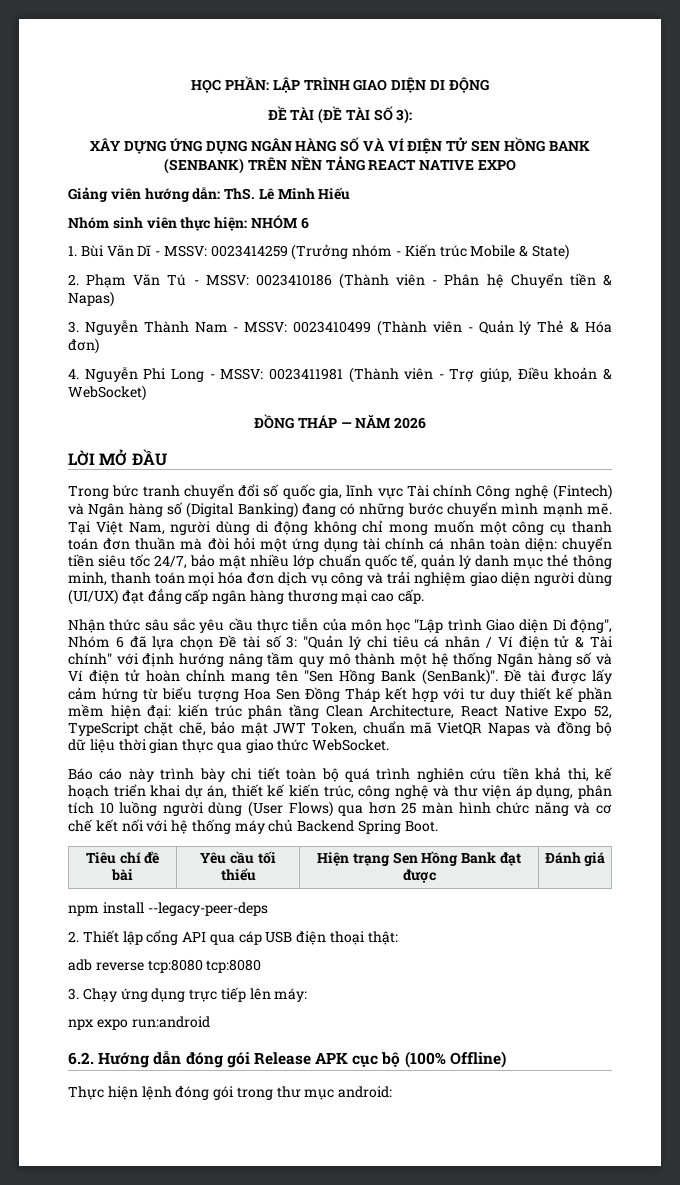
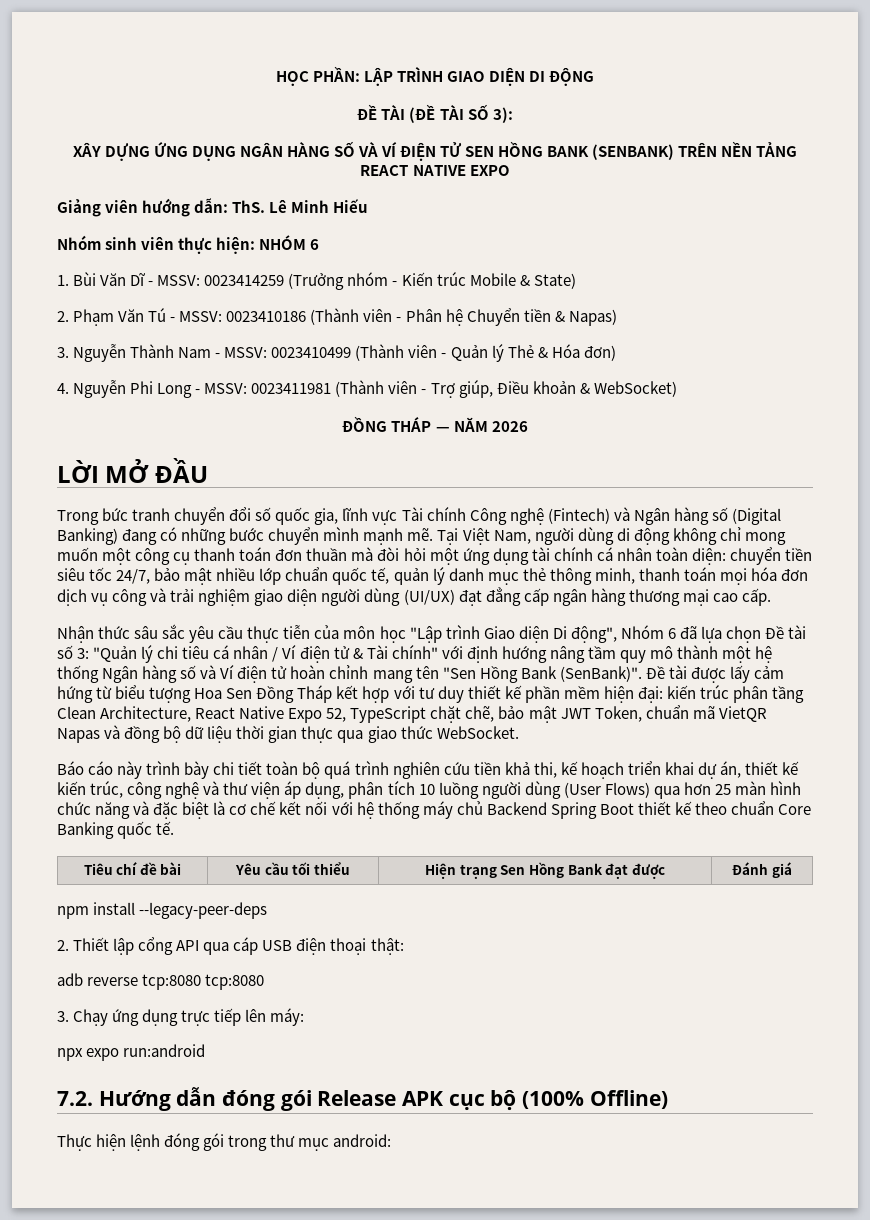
(591, 808) none -> [153,801,226,819] đặc biệt là
[404,821,438,832] Boot. -> [599,801,812,815] [57,821,175,839] Boot thiết kế theo chuẩn Core Banking quốc tế.
[68,1052,94,1065] 6.2. -> [57,1091,93,1106] 7.2.

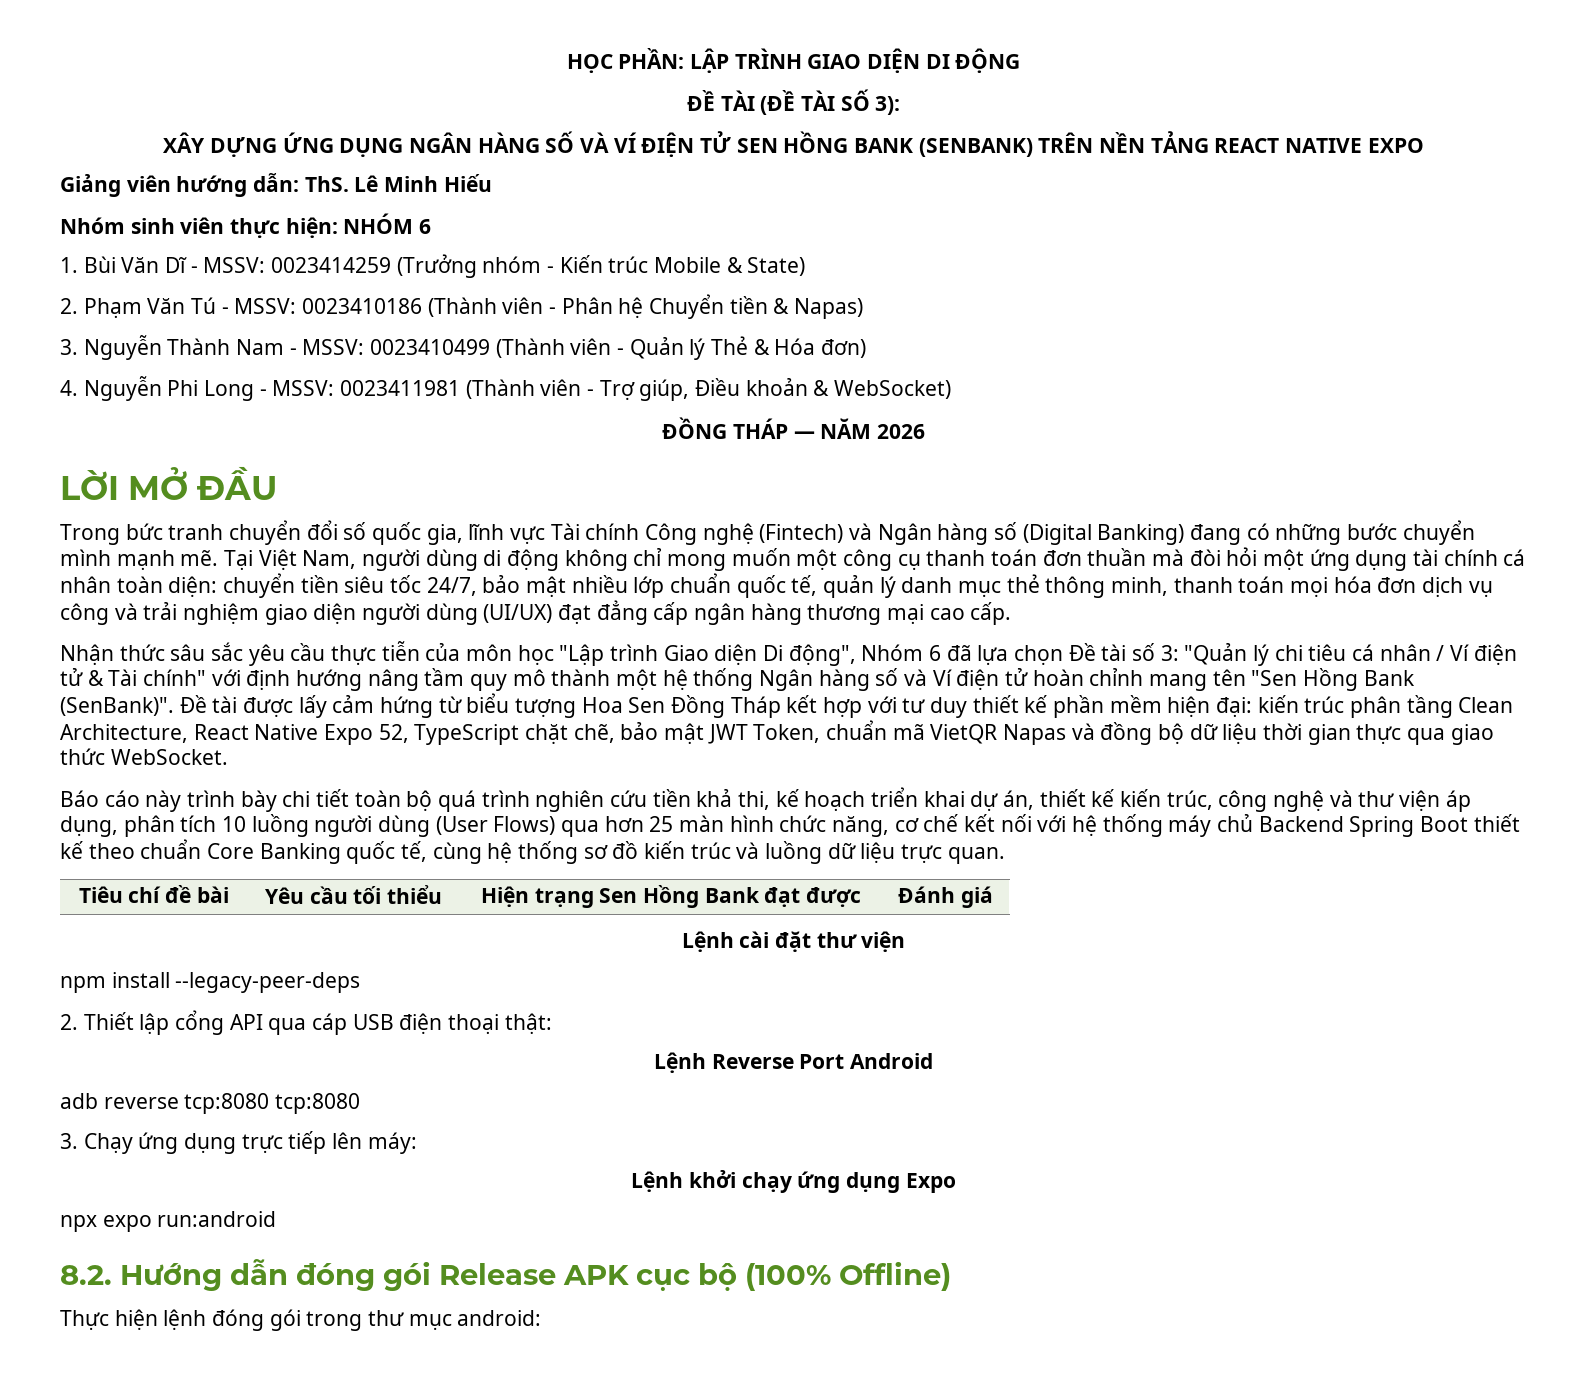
[95,801,226,819] năng và đặc biệt là -> [832,816,890,837] năng,
[156,821,175,835] tế. -> [401,841,1005,864] tế, cùng hệ thống sơ đồ kiến trúc và luồng dữ liệu trực quan.
(792, 870) none -> [681,931,906,952] // Lệnh cài đặt thư viện
(404, 946) none -> [653,1052,934,1073] // Lệnh Reverse Port Android
(305, 1017) none -> [631,1170,956,1193] // Lệnh khởi chạy ứng dụng Expo
[57,1091,93,1106] 7.2. -> [60,1265,112,1285] 8.2.

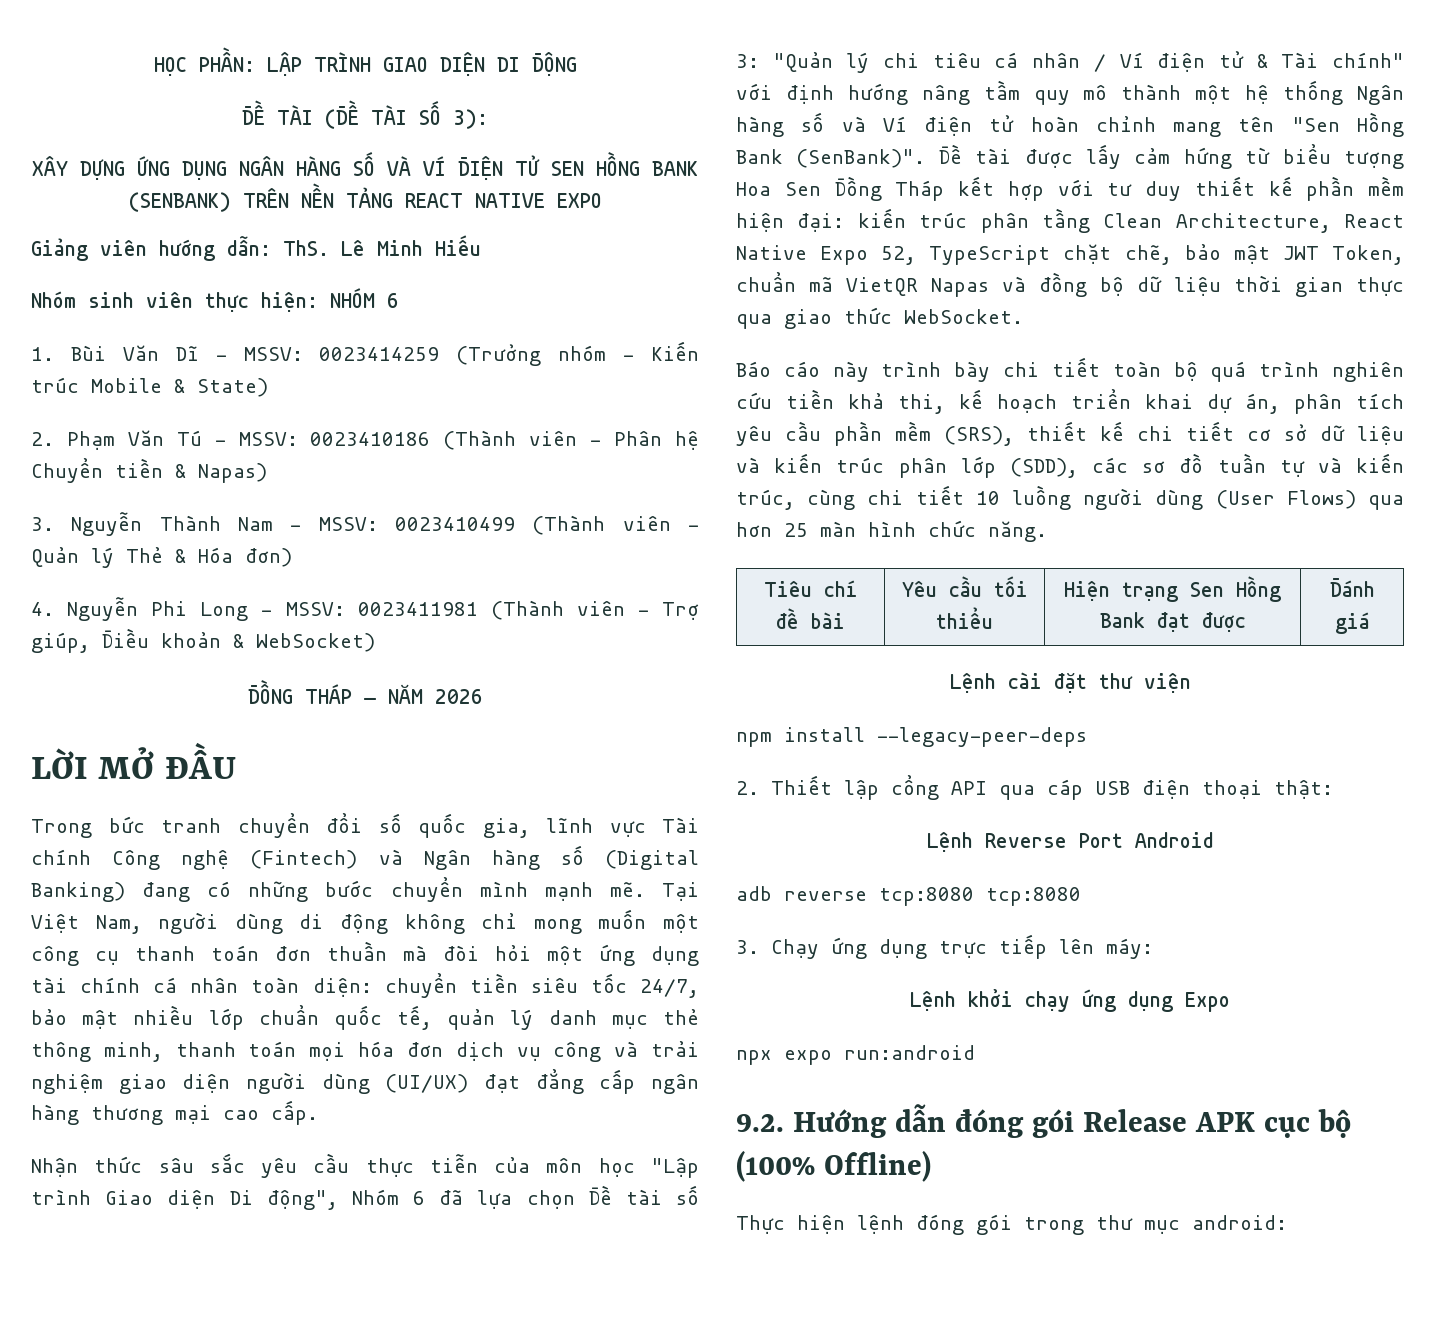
[1039,789,1471,812] [60,815,217,837] thiết kế kiến trúc, công nghệ và thư viện áp dụng, phân tích -> [1294,393,1404,414] [736,421,1404,446] [736,453,1404,478] [736,485,964,510] phân tích yêu cầu phần mềm (SRS), thiết kế chi tiết cơ sở dữ liệu và kiến trúc phân lớp (SDD), các sơ đồ tuần tự và kiến trúc, cùng chi tiết
[832,814,1520,837] [60,839,1005,864] năng, cơ chế kết nối với hệ thống máy chủ Backend Spring Boot thiết kế theo chuẩn Core Banking quốc tế, cùng hệ thống sơ đồ kiến trúc và luồng dữ liệu trực quan. -> [988,521,1047,542] năng.
[60,1265,112,1285] 8.2. -> [736,1114,784,1132] 9.2.

